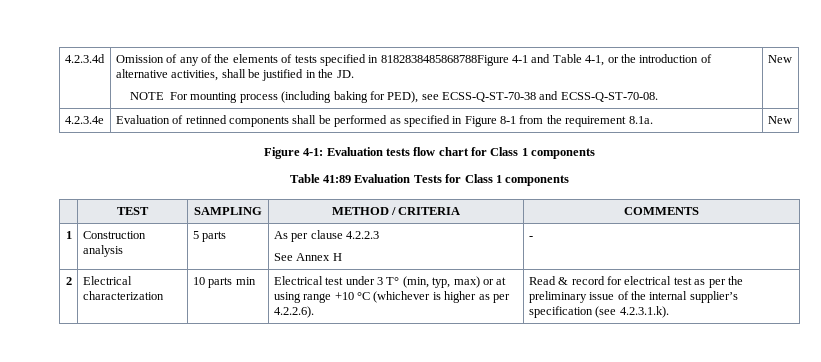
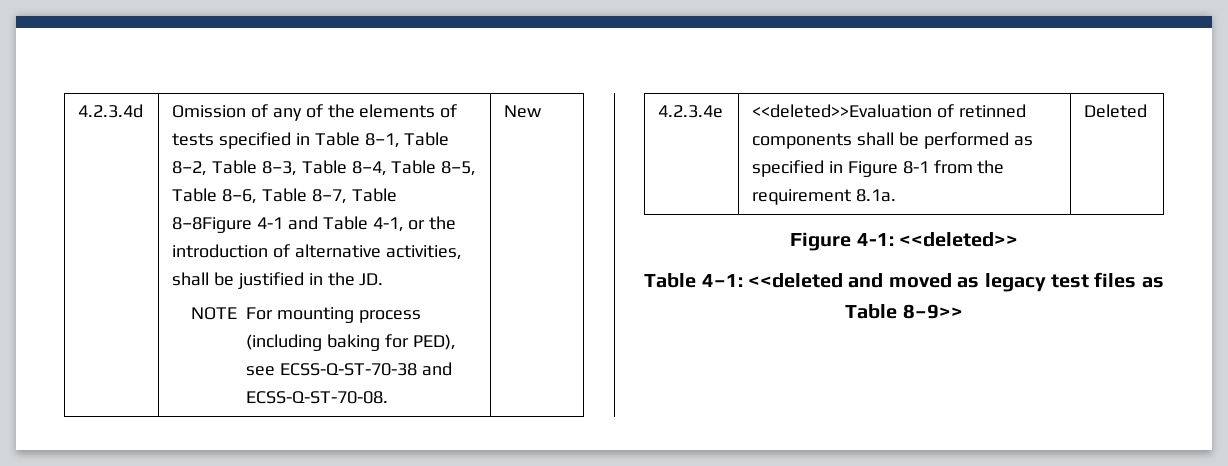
[380,55,509,66] 8182838485868788Figure -> [314,132,450,148] [172,160,477,176] [172,188,397,204] [172,217,253,233] Table 8–1, Table 8–2, Table 8–3, Table 8–4, Table 8–5, Table 8–6, Table 8–7, Table 8–8Figure
[115,115,170,124] Evaluation -> [752,104,933,118] <<deleted>>Evaluation
[767,116,792,124] New -> [1084,104,1148,118] Deleted
[326,147,596,159] [289,174,570,186] [117,207,149,215] [194,207,262,215] [331,207,461,215] [624,207,699,215] [65,231,72,239] [82,231,146,239] [82,245,123,257] [192,231,227,242] [273,230,380,242] [273,253,342,261] [528,236,533,239] [65,277,72,285] [82,276,132,285] [82,291,164,300] [192,277,256,288] [273,276,507,288] [273,291,510,303] [273,306,314,318] [528,276,743,288] [528,291,738,303] [528,306,669,318] Evaluation tests flow chart for Class 1 components // Table 41:89 Evaluation Tests for Class 1 components // | TEST | SAMPLING | METHOD / CRITERIA | COMMENTS // 1 | Construction analysis | 5 parts | As per clause 4.2.2.3 // See Annex H | - // 2 | Electrical characterization | 10 parts min | Electrical test under 3 T° (min, typ, max) or at using range +10 °C (whichever is higher as per 4.2.2.6). | Read & record for electrical test as per the preliminary issue of the internal supplier’s specification (see 4.2.3.1.k). -> [898,232,1018,247] [644,272,1164,292] [845,304,963,319] <<deleted>> // Table 4–1: <<deleted and moved as legacy test files as Table 8–9>>

